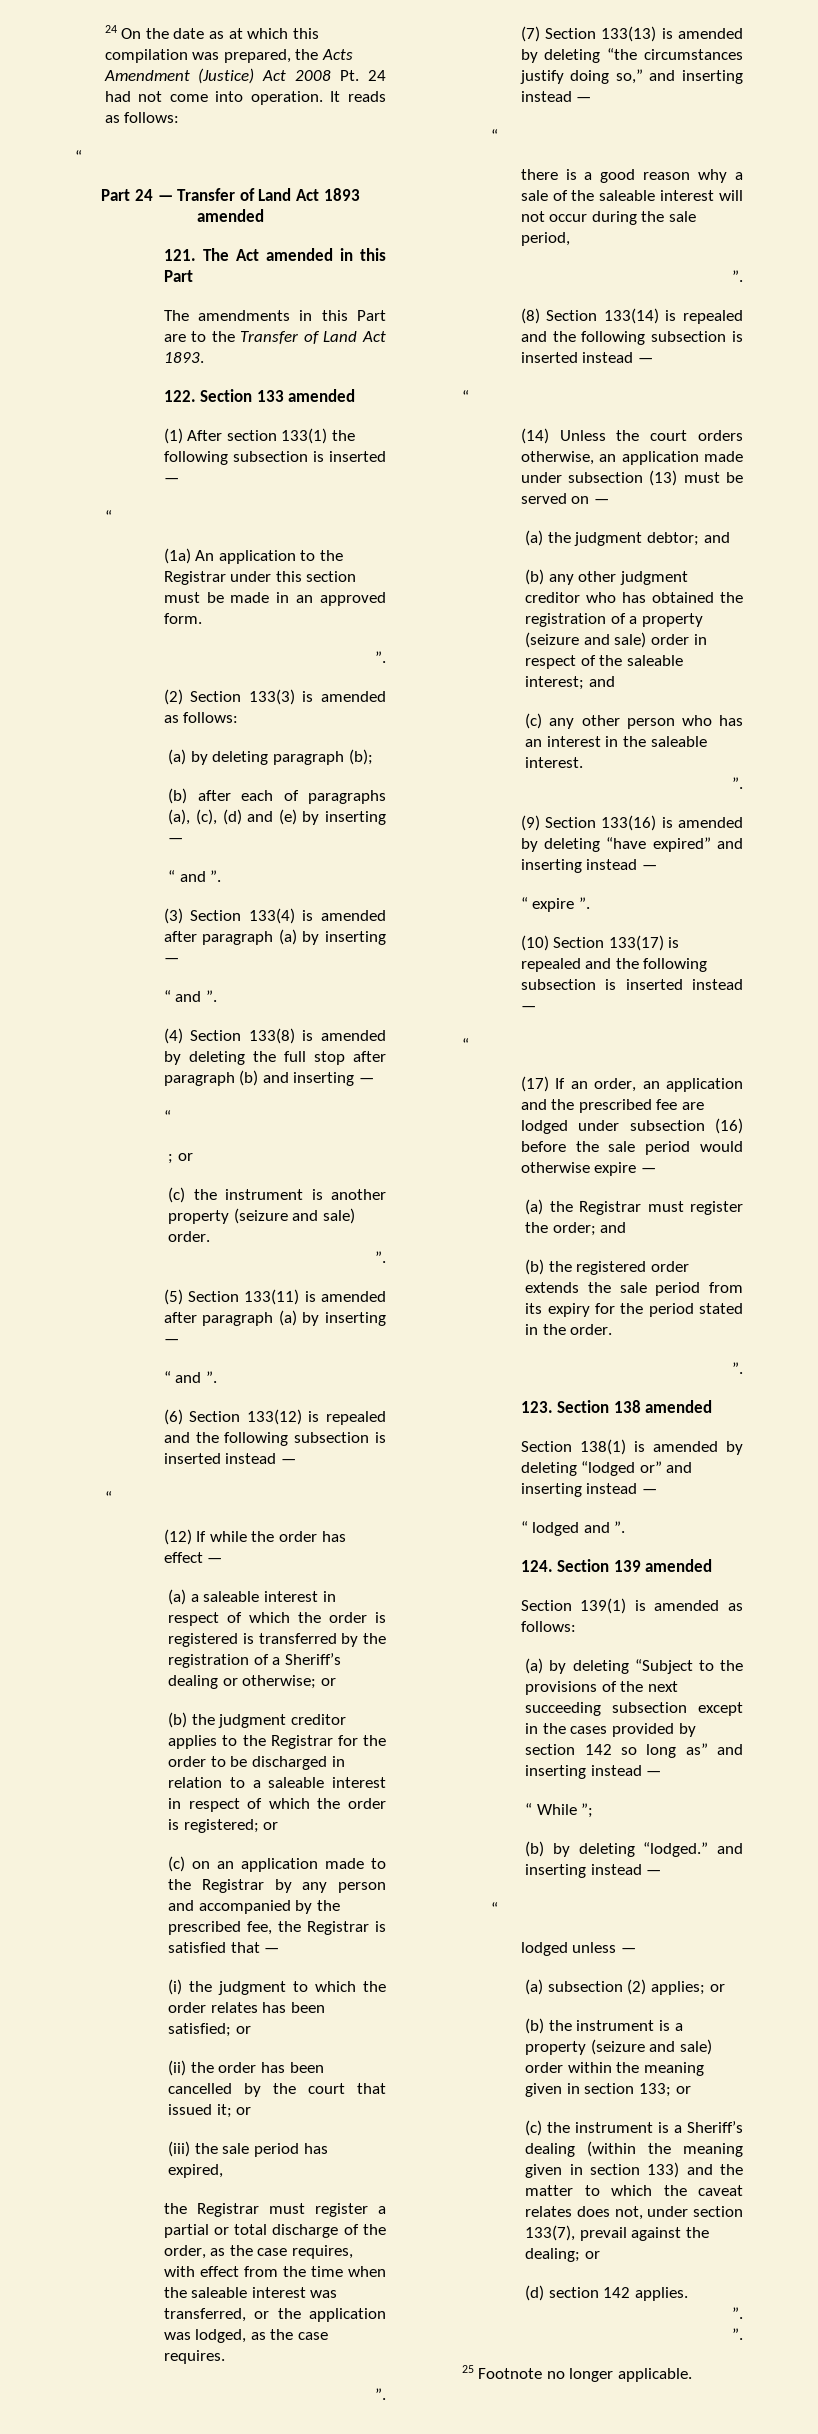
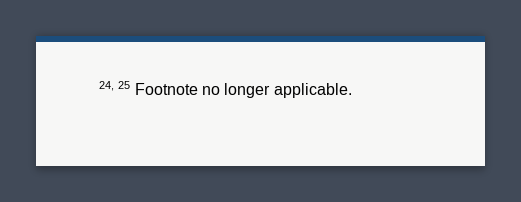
[104,25,319,39] [104,49,353,63] [103,68,387,84] [104,91,386,105] [104,112,180,123] [75,150,82,162] [101,188,360,201] [197,209,264,222] [163,248,387,261] [163,270,193,282] [163,310,386,321] [163,331,386,344] [163,352,204,363] [163,389,356,402] [163,428,356,444] [163,451,386,465] [163,478,179,483] [104,510,112,522] [163,548,344,564] [163,571,357,585] [163,592,386,606] [163,613,202,624] [375,651,386,663] [163,689,386,705] [163,712,239,723] [168,749,373,765] [168,788,386,804] [168,809,386,825] [168,838,184,843] [168,870,222,882] [163,908,386,924] [163,929,386,945] [163,958,179,963] [163,990,217,1002] [163,1028,386,1044] [163,1051,387,1065] [163,1070,375,1086] [163,1110,171,1122] [168,1153,193,1164] [168,1187,386,1203] [168,1208,356,1224] [168,1231,211,1242] [375,1251,386,1263] [163,1289,386,1305] [163,1310,386,1326] [163,1339,179,1344] [163,1371,217,1383] [163,1409,386,1425] [163,1432,386,1446] [163,1453,296,1464] [104,1491,112,1503] [163,1529,346,1545] [163,1552,223,1563] [168,1589,336,1605] [168,1612,386,1626] [168,1633,386,1647] [168,1653,342,1668] [168,1675,337,1689] [168,1712,347,1728] [168,1735,386,1749] [168,1756,345,1770] [168,1777,386,1788] [168,1798,386,1812] [168,1819,279,1833] [168,1856,386,1872] [168,1879,386,1893] [168,1900,341,1914] [168,1921,386,1935] [168,1942,280,1953] [168,1979,386,1995] [168,2002,326,2013] [168,2023,251,2037] [168,2060,324,2076] [168,2083,386,2097] [168,2104,252,2118] [168,2141,328,2157] [168,2164,224,2178] [163,2203,386,2217] [163,2224,386,2238] [163,2245,354,2259] [163,2266,386,2277] [163,2287,338,2298] [163,2308,386,2322] [163,2329,329,2343] [163,2350,225,2364] [375,2388,386,2400] [520,26,743,42] [520,48,743,63] [519,69,743,84] [520,91,592,102] [491,129,499,141] [520,169,743,183] [520,190,743,201] [520,211,697,225] [520,232,570,246] [732,270,743,282] [520,308,743,324] [520,331,743,345] [520,352,653,363] [461,390,469,402] [520,428,743,444] [520,451,743,465] [520,470,743,486] [520,493,609,504] [525,530,730,546] [525,569,689,585] [525,592,743,603] [525,613,704,627] [525,632,707,648] [525,655,684,669] [525,676,615,690] [525,713,743,729] [525,736,707,747] [525,757,584,768] [732,777,743,789] [520,815,743,831] [520,837,743,852] [520,859,657,873] [520,897,590,912] [520,935,680,951] [520,958,708,972] [520,979,743,990] [520,1006,536,1011] [461,1038,469,1050] [520,1076,743,1092] [520,1099,705,1113] [520,1118,743,1134] [520,1141,743,1155] [520,1162,656,1176] [525,1199,743,1215] [525,1222,627,1236] [525,1259,690,1275] [525,1282,743,1296] [525,1303,743,1317] [525,1324,613,1335] [732,1362,743,1374] [520,1400,713,1413] [520,1439,743,1455] [520,1461,693,1476] [520,1483,657,1497] [520,1521,626,1536] [520,1559,713,1572] [520,1598,743,1614] [520,1621,576,1632] [525,1658,743,1674] [525,1681,679,1695] [525,1702,743,1716] [525,1723,696,1737] [525,1743,743,1758] [525,1765,662,1779] [525,1803,594,1818] [525,1841,743,1857] [525,1864,662,1878] [491,1902,499,1914] [520,1942,636,1956] [525,1979,725,1995] [525,2018,683,2034] [525,2039,713,2055] [525,2062,705,2076] [525,2083,691,2097] [525,2120,743,2136] [525,2141,743,2157] [525,2162,743,2178] [525,2185,743,2196] [525,2206,743,2220] [525,2225,710,2241] [525,2248,600,2262] [525,2285,689,2301] [732,2307,743,2319] [732,2328,743,2340] 24 On the date as at which this compilation was prepared, the Acts Amendment (Justice) Act 2008 Pt. 24 had not come into operation. It reads as follows: // “ // Part 24 — Transfer of Land Act 1893 amended // 121. The Act amended in this Part // The amendments in this Part are to the Transfer of Land Act 1893. // 122. Section 133 amended // (1) After section 133(1) the following subsection is inserted — // “ // (1a) An application to the Registrar under this section must be made in an approved form. // ”. // (2) Section 133(3) is amended as follows: // (a) by deleting paragraph (b); // (b) after each of paragraphs (a), (c), (d) and (e) by inserting — // “ and ”. // (3) Section 133(4) is amended after paragraph (a) by inserting — // “ and ”. // (4) Section 133(8) is amended by deleting the full stop after paragraph (b) and inserting — // “ // ; or // (c) the instrument is another property (seizure and sale) order. // ”. // (5) Section 133(11) is amended after paragraph (a) by inserting — // “ and ”. // (6) Section 133(12) is repealed and the following subsection is inserted instead — // “ // (12) If while the order has effect — // (a) a saleable interest in respect of which the order is registered is transferred by the registration of a Sheriff’s dealing or otherwise; or // (b) the judgment creditor applies to the Registrar for the order to be discharged in relation to a saleable interest in respect of which the order is registered; or // (c) on an application made to the Registrar by any person and accompanied by the prescribed fee, the Registrar is satisfied that — // (i) the judgment to which the order relates has been satisfied; or // (ii) the order has been cancelled by the court that issued it; or // (iii) the sale period has expired, // the Registrar must register a partial or total discharge of the order, as the case requires, with effect from the time when the saleable interest was transferred, or the application was lodged, as the case requires. // ”. // (7) Section 133(13) is amended by deleting “the circumstances justify doing so,” and inserting instead — // “ // there is a good reason why a sale of the saleable interest will not occur during the sale period, // ”. // (8) Section 133(14) is repealed and the following subsection is inserted instead — // “ // (14) Unless the court orders otherwise, an application made under subsection (13) must be served on — // (a) the judgment debtor; and // (b) any other judgment creditor who has obtained the registration of a property (seizure and sale) order in respect of the saleable interest; and // (c) any other person who has an interest in the saleable interest. // ”. // (9) Section 133(16) is amended by deleting “have expired” and inserting instead — // “ expire ”. // (10) Section 133(17) is repealed and the following subsection is inserted instead — // “ // (17) If an order, an application and the prescribed fee are lodged under subsection (16) before the sale period would otherwise expire — // (a) the Registrar must register the order; and // (b) the registered order extends the sale period from its expiry for the period stated in the order. // ”. // 123. Section 138 amended // Section 138(1) is amended by deleting “lodged or” and inserting instead — // “ lodged and ”. // 124. Section 139 amended // Section 139(1) is amended as follows: // (a) by deleting “Subject to the provisions of the next succeeding subsection except in the cases provided by section 142 so long as” and inserting instead — // “ While ”; // (b) by deleting “lodged.” and inserting instead — // “ // lodged unless — // (a) subsection (2) applies; or // (b) the instrument is a property (seizure and sale) order within the meaning given in section 133; or // (c) the instrument is a Sheriff’s dealing (within the meaning given in section 133) and the matter to which the caveat relates does not, under section 133(7), prevail against the dealing; or // (d) section 142 applies. // ”. // ”. // -> [98,81,114,91] 24,

